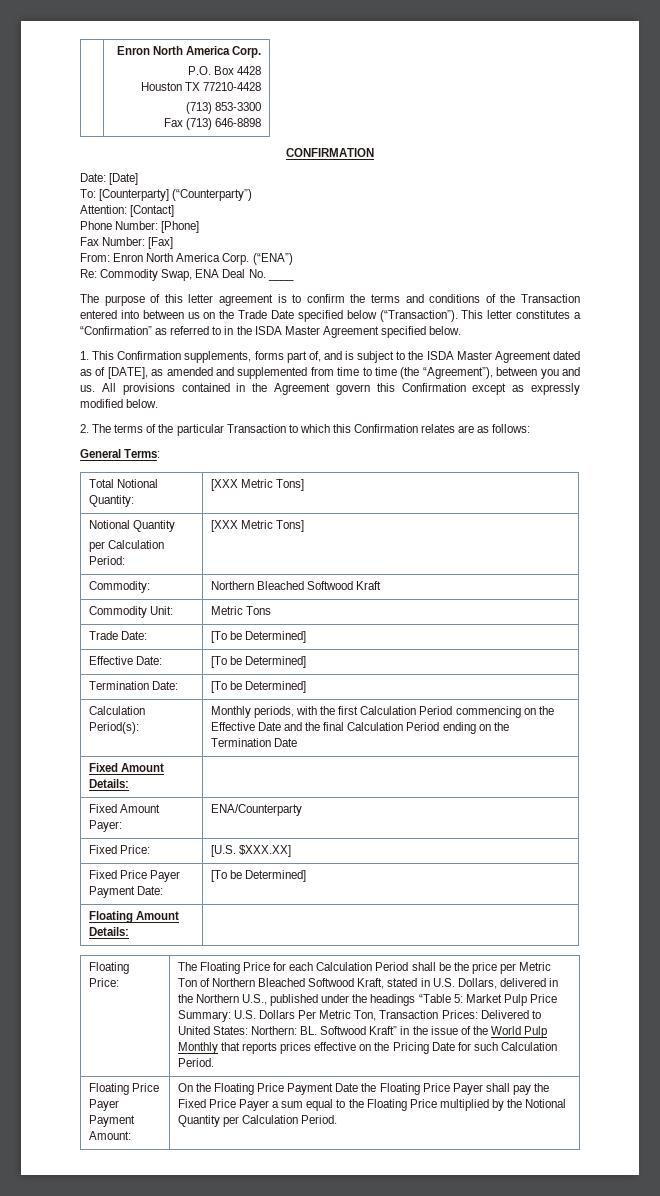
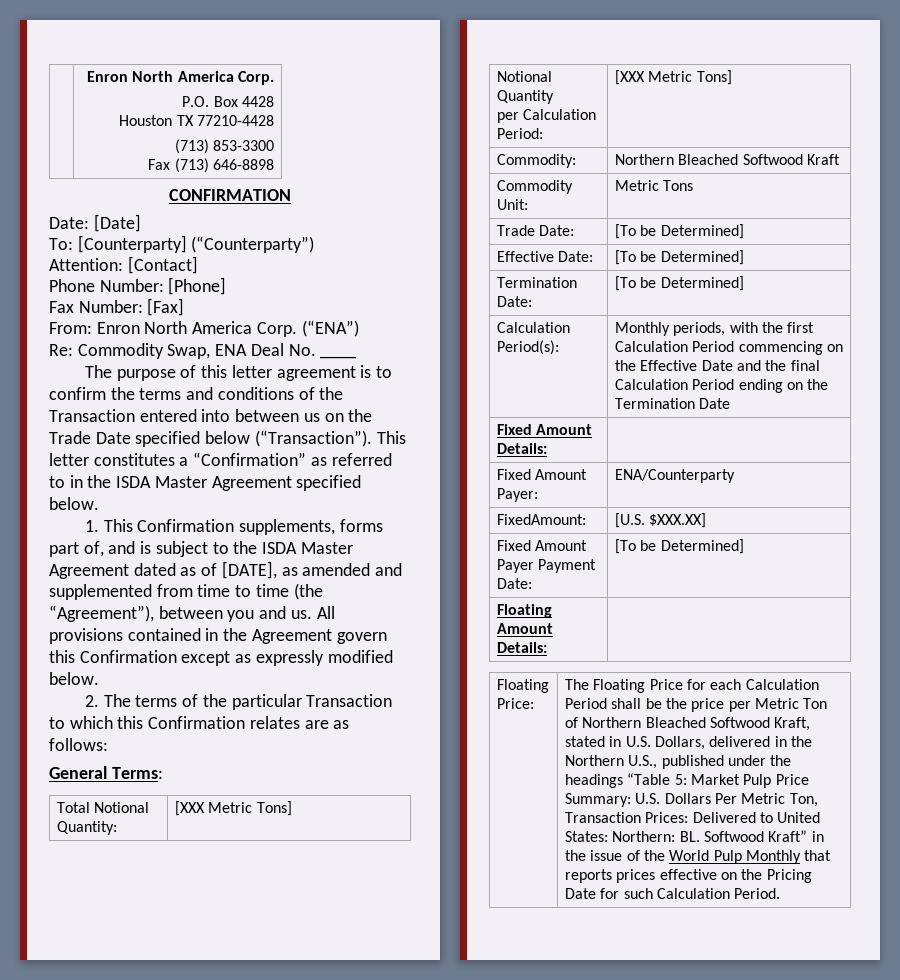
[88,845,150,854] Fixed Price: -> [496,514,586,525] FixedAmount:
[119,870,147,879] Price -> [535,540,588,551] Amount
[88,1083,159,1095] [88,1099,119,1111] [88,1115,135,1127] [88,1131,131,1140] [177,1083,550,1095] [177,1099,567,1111] [177,1115,338,1127] // Floating Price Payer Payment Amount: | On the Floating Price Payment Date the Floating Price Payer shall pay the Fixed Price Payer a sum equal to the Floating Price multiplied by the Notional Quantity per Calculation Period. -> (781, 893) none

